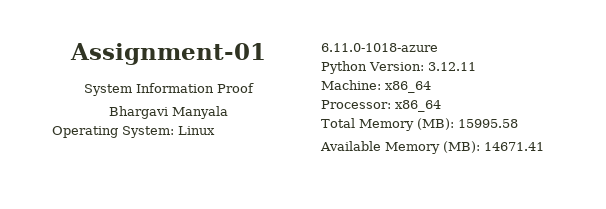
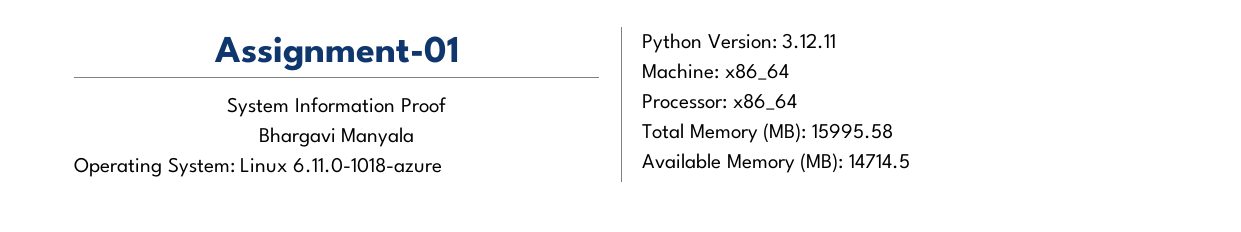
[484,142,544,151] 14671.41 -> [849,154,911,169] 14714.5

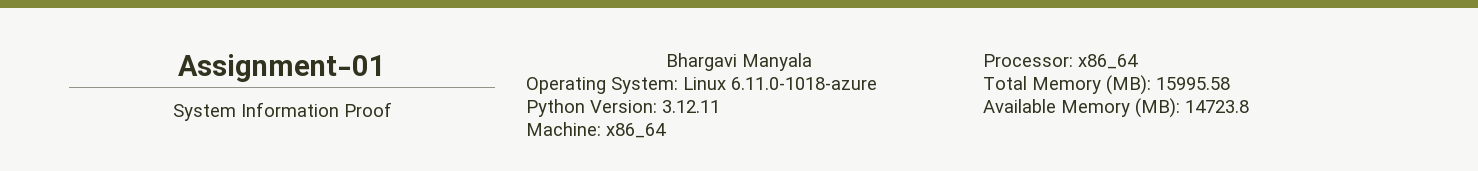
[849,154,911,169] 14714.5 -> [1185,100,1249,113] 14723.8

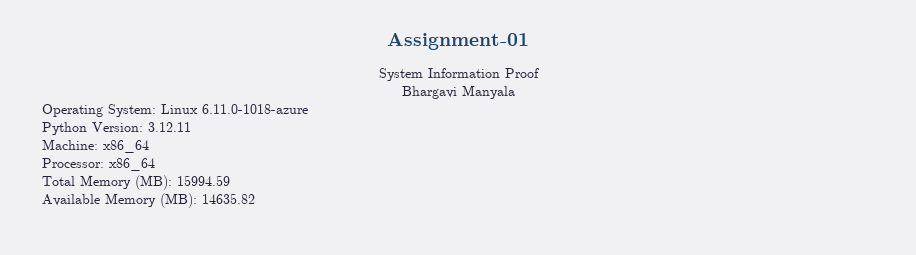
[1156,77,1230,90] 15995.58 -> [177,175,230,186] 15994.59
[1185,100,1249,113] 14723.8 -> [202,193,255,204] 14635.82

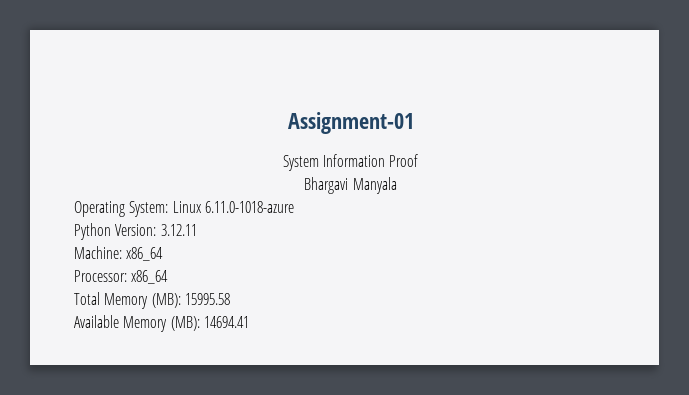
[177,175,230,186] 15994.59 -> [184,293,230,305] 15995.58
[202,193,255,204] 14635.82 -> [203,316,249,328] 14694.41

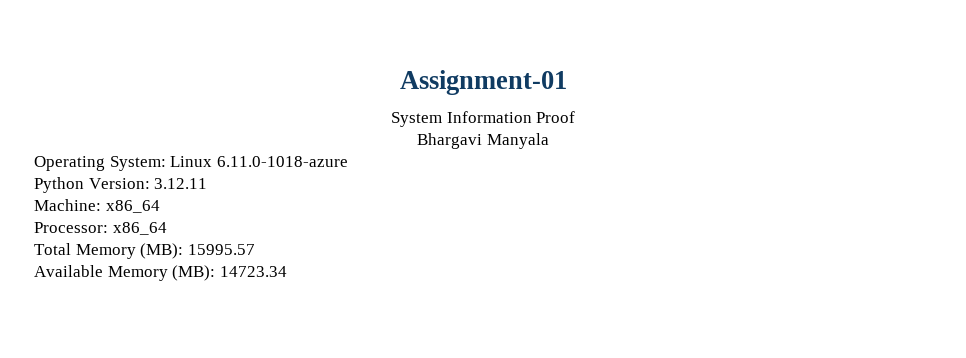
[184,293,230,305] 15995.58 -> [187,244,255,255] 15995.57
[203,316,249,328] 14694.41 -> [219,266,287,277] 14723.34

